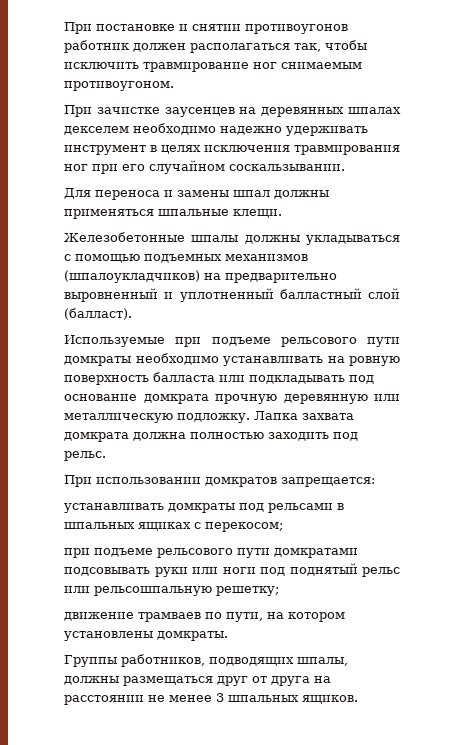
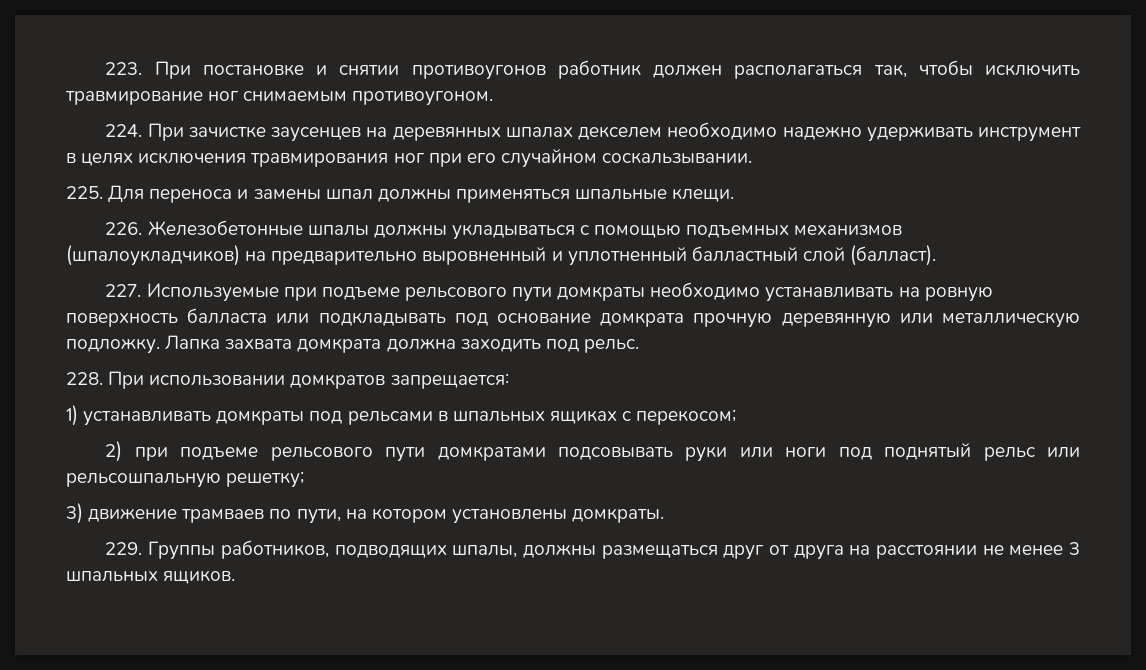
(64, 28) none -> [105,62,143,75] 223.
(174, 86) none -> [105,124,143,137] 224.
(345, 167) none -> [66,186,103,199] 225.
(282, 213) none -> [105,222,143,235] 226.
(132, 314) none -> [105,284,142,297] 227.
[190,432,264,439] полностью -> (456, 345) none
(106, 456) none -> [66,372,103,385] 228.
(375, 482) none -> [66,405,78,426] 1)
(283, 527) none -> [105,441,123,462] 2)
(279, 591) none -> [66,503,83,524] 3)
(228, 636) none -> [105,542,143,555] 229.

